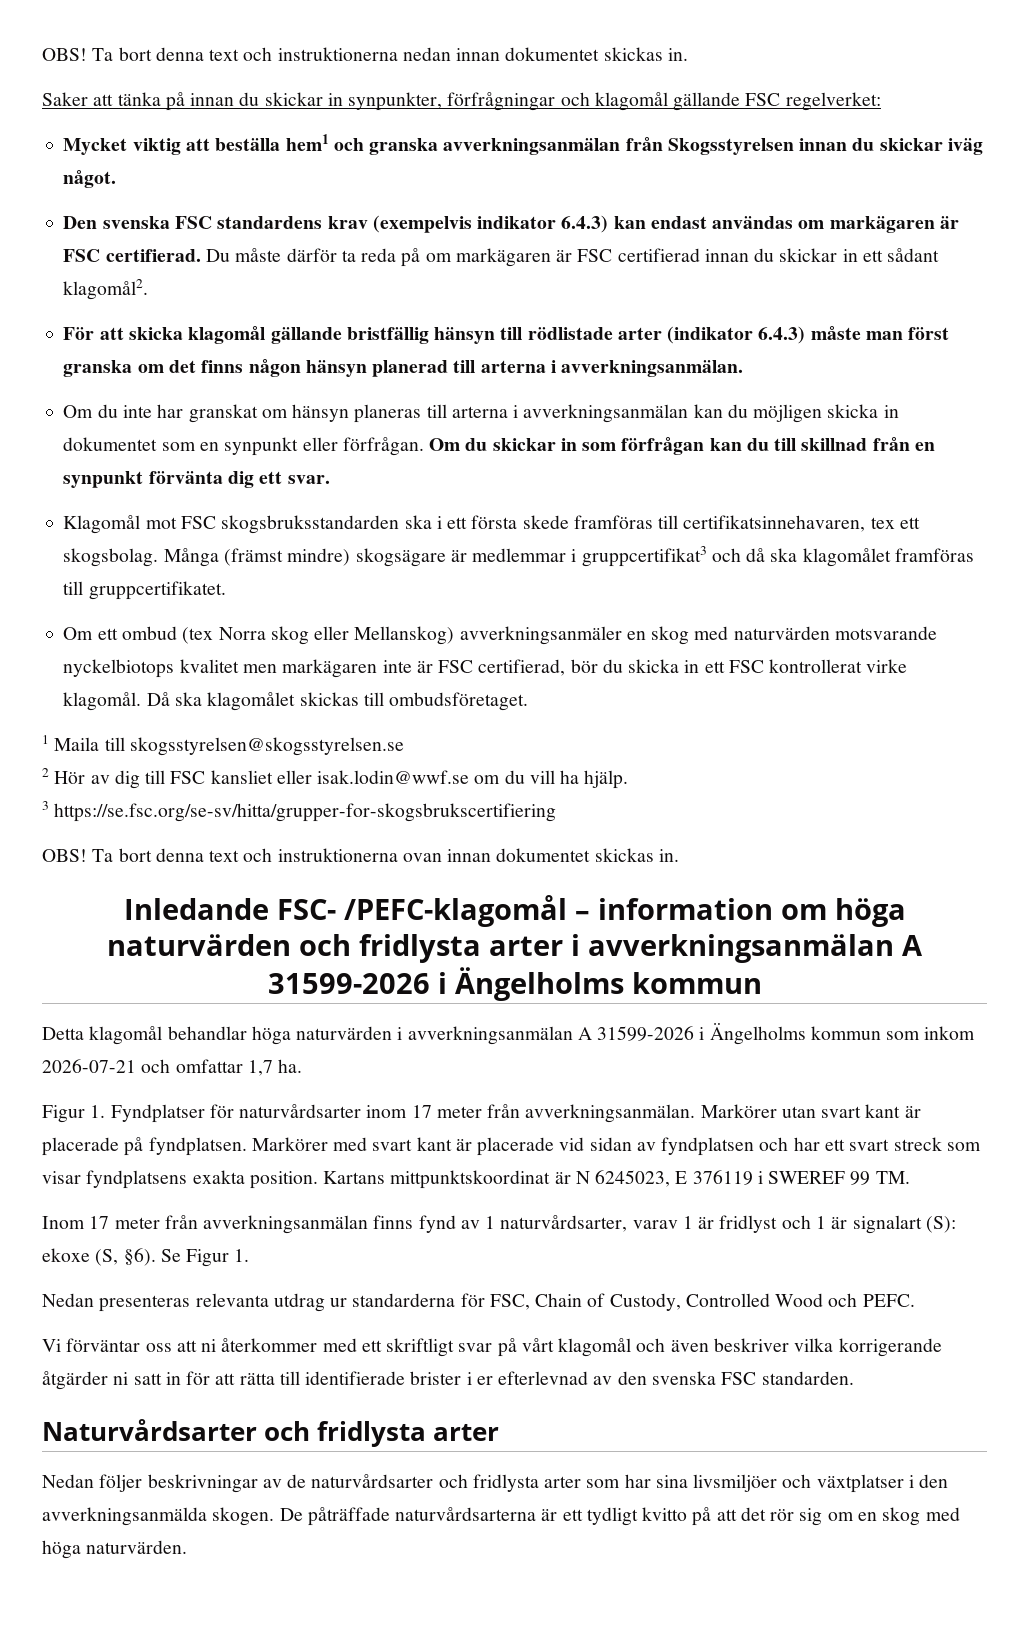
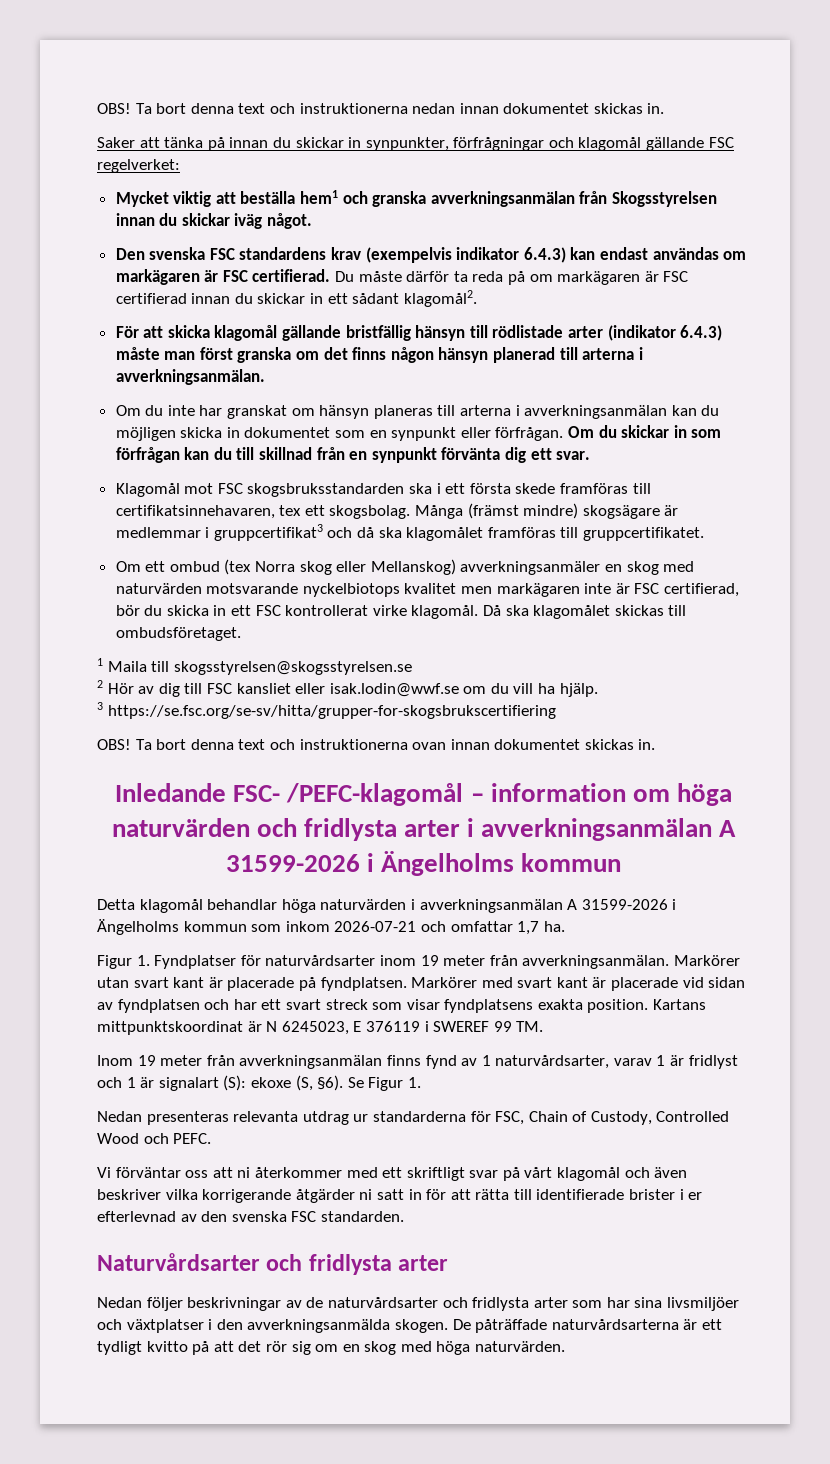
[411,1105,432,1118] 17 -> [420,955,439,966] 19
[89,1216,110,1229] 17 -> [137,1055,156,1066] 19

